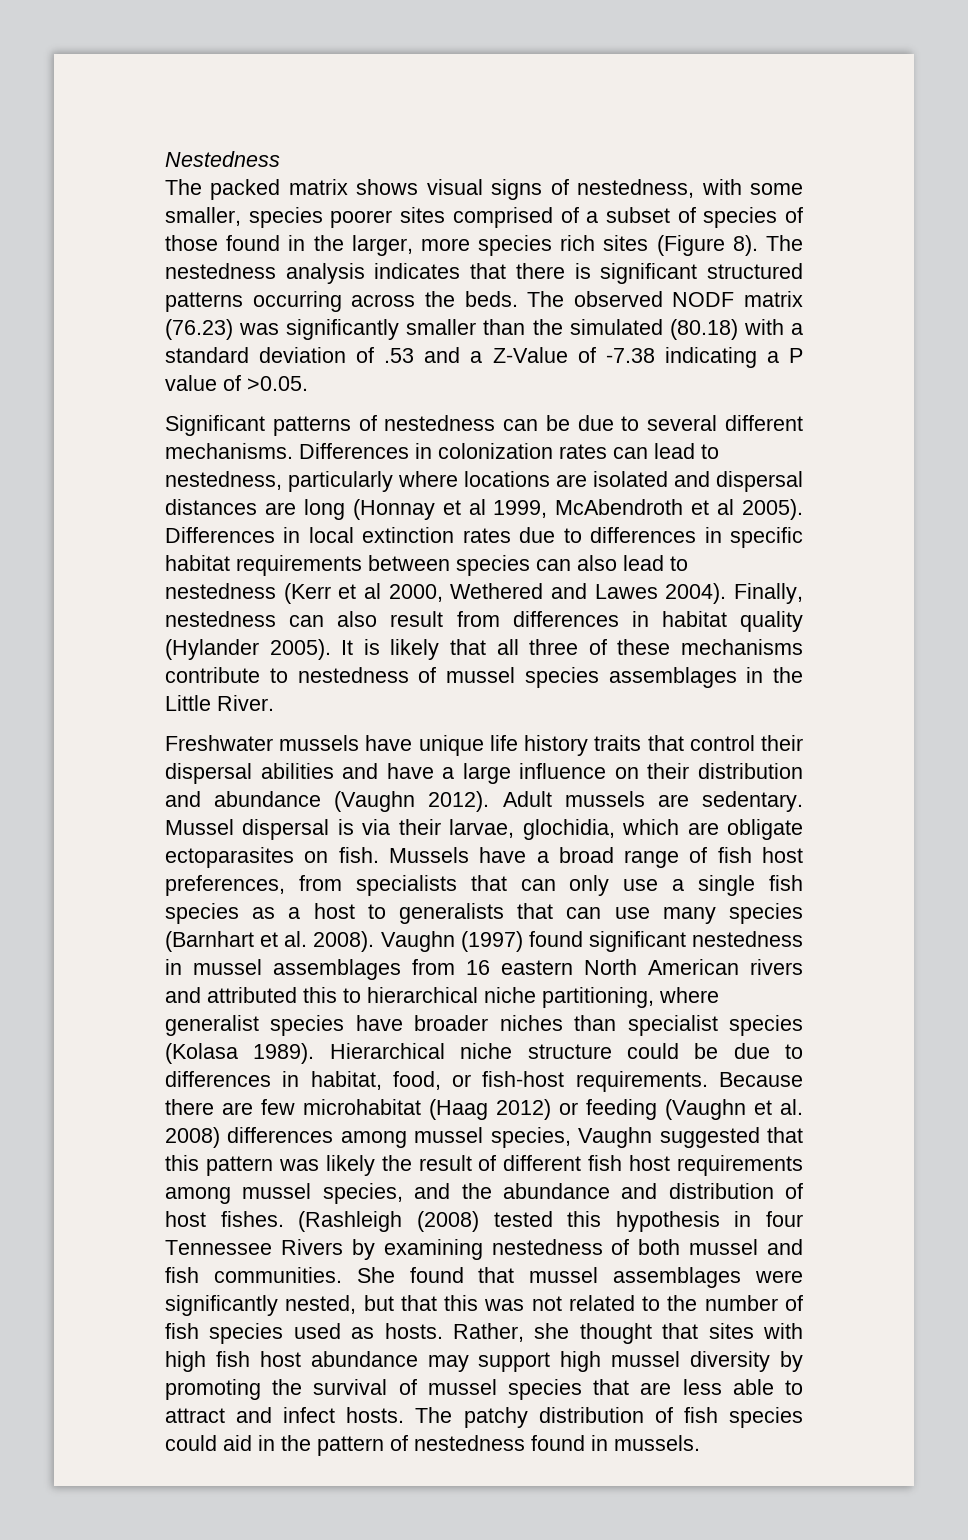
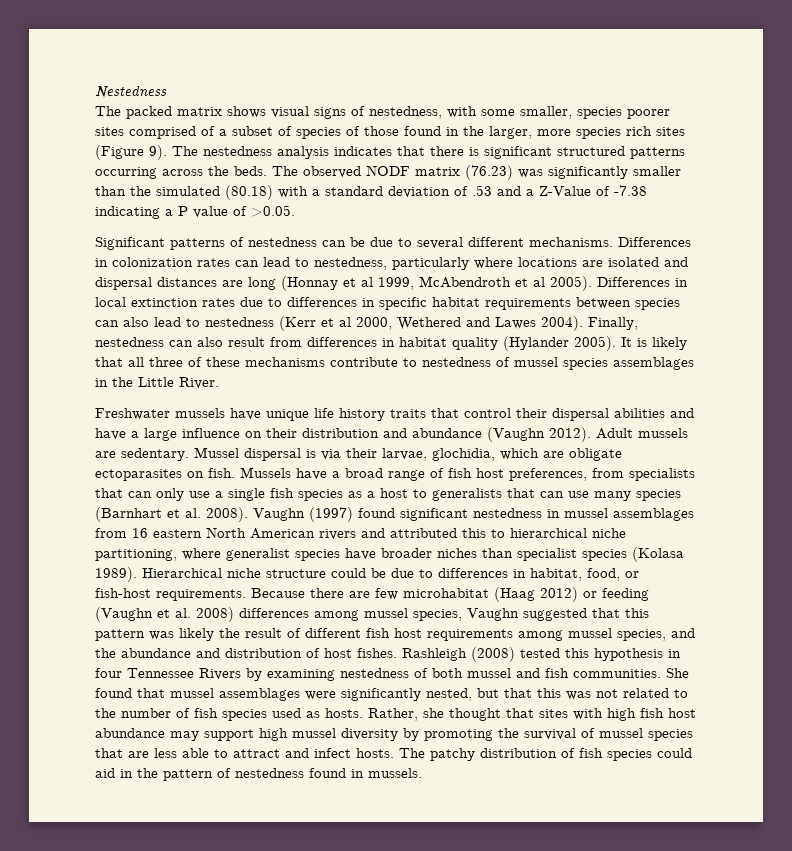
[732,235,758,256] 8). -> [149,145,167,160] 9).
[298,1211,403,1232] (Rashleigh -> [402,648,467,661] Rashleigh

